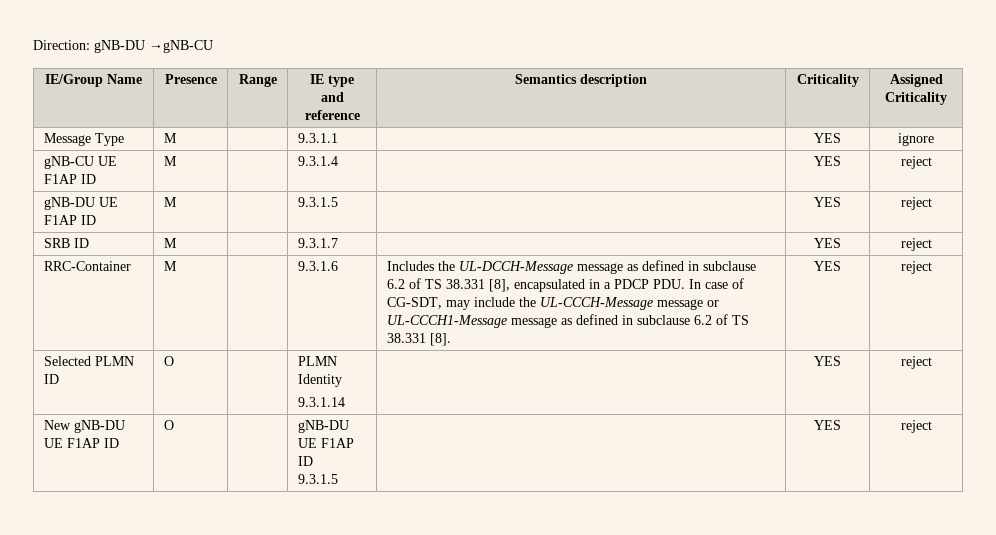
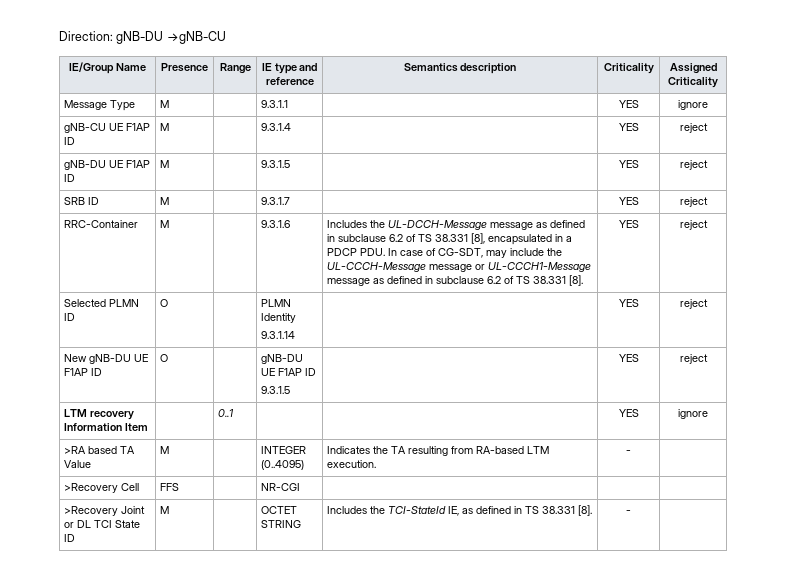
(932, 426) none -> [64,409,135,420] [64,423,149,431] [218,409,235,417] [618,409,639,417] [678,409,708,419] [64,446,136,454] [64,460,92,468] [160,446,170,454] [261,446,307,454] [261,460,305,470] [327,446,550,456] [327,460,377,468] [626,450,631,454] [64,483,140,493] [160,483,180,491] [261,483,301,491] [64,506,146,516] [64,520,141,528] [64,534,76,542] [160,506,170,514] [261,506,298,514] [261,520,302,528] [327,505,593,516] [626,510,631,514] // LTM recovery Information Item | | 0..1 | | | YES | ignore // >RA based TA Value | M | | INTEGER (0..4095) | Indicates the TA resulting from RA-based LTM execution. | - | // >Recovery Cell | FFS | | NR-CGI | | | // >Recovery Joint or DL TCI State ID | M | | OCTET STRING | Includes the TCI-StateId IE, as defined in TS 38.331 [8]. | - |

